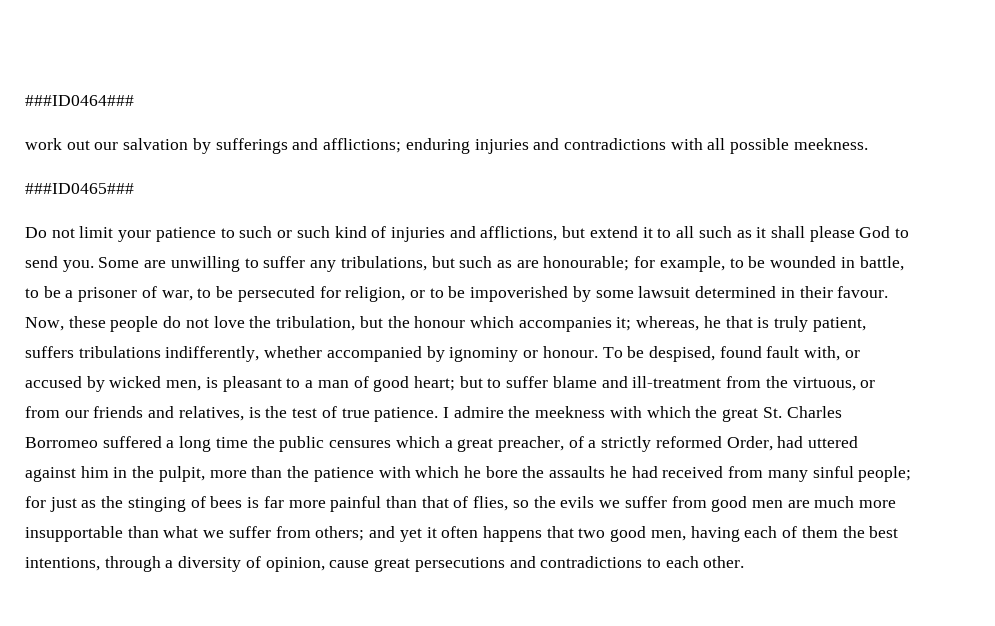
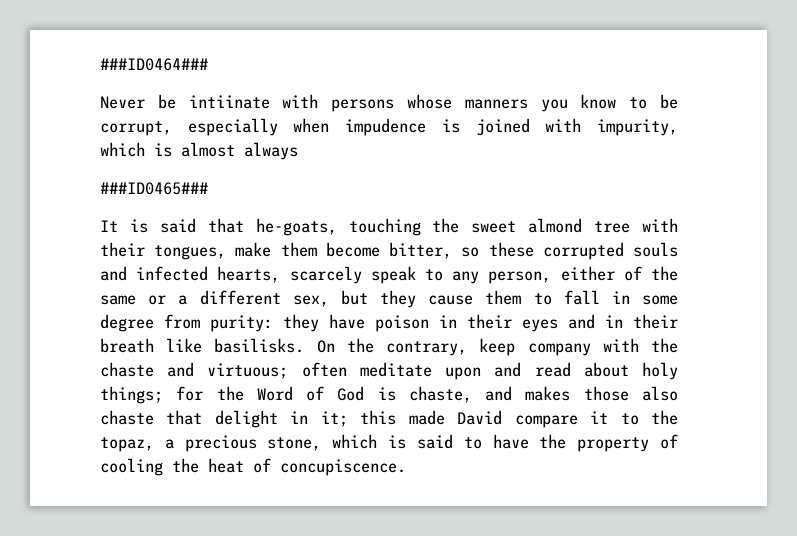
[25,138,868,154] [25,183,134,194] [25,226,910,242] [25,256,904,272] [25,286,889,302] [25,316,866,332] [25,346,860,362] [25,376,876,392] [25,406,842,422] [25,436,859,452] [25,466,912,482] [25,496,897,512] [25,526,899,542] [25,556,745,572] work out our salvation by sufferings and afflictions; enduring injuries and contradictions with all possible meekness. // ###ID0465### // Do not limit your patience to such or such kind of injuries and afflictions, but extend it to all such as it shall please God to send you. Some are unwilling to suffer any tribulations, but such as are honourable; for example, to be wounded in battle, to be a prisoner of war, to be persecuted for religion, or to be impoverished by some lawsuit determined in their favour. Now, these people do not love the tribulation, but the honour which accompanies it; whereas, he that is truly patient, suffers tribulations indifferently, whether accompanied by ignominy or honour. To be despised, found fault with, or accused by wicked men, is pleasant to a man of good heart; but to suffer blame and ill-treatment from the virtuous, or from our friends and relatives, is the test of true patience. I admire the meekness with which the great St. Charles Borromeo suffered a long time the public censures which a great preacher, of a strictly reformed Order, had uttered against him in the pulpit, more than the patience with which he bore the assaults he had received from many sinful people; for just as the stinging of bees is far more painful than that of flies, so the evils we suffer from good men are much more insupportable than what we suffer from others; and yet it often happens that two good men, having each of them the best intentions, through a diversity of opinion, cause great persecutions and contradictions to each other. -> [100,94,678,112] [100,118,678,136] [100,142,298,160] [100,182,208,195] [100,218,678,236] [100,242,678,260] [100,266,678,284] [100,290,679,308] [100,314,678,332] [100,338,678,356] [100,362,678,380] [100,386,678,404] [100,410,678,428] [100,434,678,452] [100,458,406,476] Never be intiinate with persons whose manners you know to be corrupt, especially when impudence is joined with impurity, which is almost always // ###ID0465### // It is said that he-goats, touching the sweet almond tree with their tongues, make them become bitter, so these corrupted souls and infected hearts, scarcely speak to any person, either of the same or a different sex, but they cause them to fall in some degree from purity: they have poison in their eyes and in their breath like basilisks. On the contrary, keep company with the chaste and virtuous; often meditate upon and read about holy things; for the Word of God is chaste, and makes those also chaste that delight in it; this made David compare it to the topaz, a precious stone, which is said to have the property of cooling the heat of concupiscence.

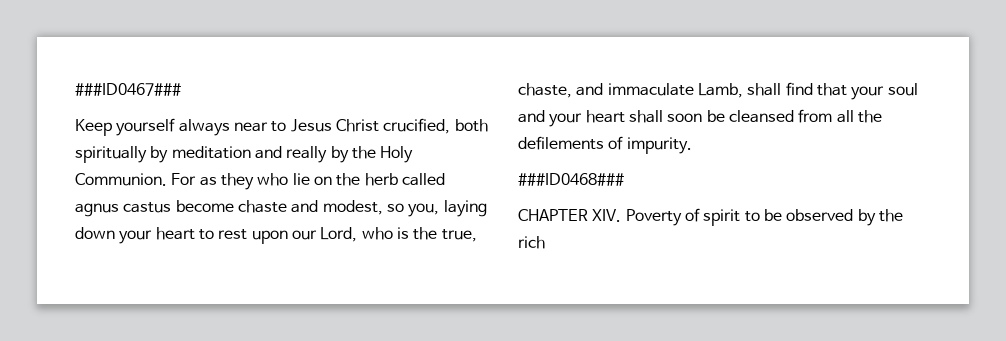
[100,58,208,71] [100,94,678,112] [100,118,678,136] [100,142,298,160] [100,182,208,195] [100,218,678,236] [100,242,678,260] [100,266,678,284] [100,290,679,308] [100,314,678,332] [100,338,678,356] [100,362,678,380] [100,386,678,404] [100,410,678,428] [100,434,678,452] [100,458,406,476] ###ID0464### // Never be intiinate with persons whose manners you know to be corrupt, especially when impudence is joined with impurity, which is almost always // ###ID0465### // It is said that he-goats, touching the sweet almond tree with their tongues, make them become bitter, so these corrupted souls and infected hearts, scarcely speak to any person, either of the same or a different sex, but they cause them to fall in some degree from purity: they have poison in their eyes and in their breath like basilisks. On the contrary, keep company with the chaste and virtuous; often meditate upon and read about holy things; for the Word of God is chaste, and makes those also chaste that delight in it; this made David compare it to the topaz, a precious stone, which is said to have the property of cooling the heat of concupiscence. -> [75,83,181,96] [75,118,488,136] [75,146,414,163] [75,173,445,190] [75,200,487,217] [75,227,477,244] [518,82,918,100] [518,109,882,127] [518,136,692,154] [518,173,624,186] [518,208,903,226] [518,236,545,249] ###ID0467### // Keep yourself always near to Jesus Christ crucified, both spiritually by meditation and really by the Holy Communion. For as they who lie on the herb called agnus castus become chaste and modest, so you, laying down your heart to rest upon our Lord, who is the true, chaste, and immaculate Lamb, shall find that your soul and your heart shall soon be cleansed from all the defilements of impurity. // ###ID0468### // CHAPTER XIV. Poverty of spirit to be observed by the rich

